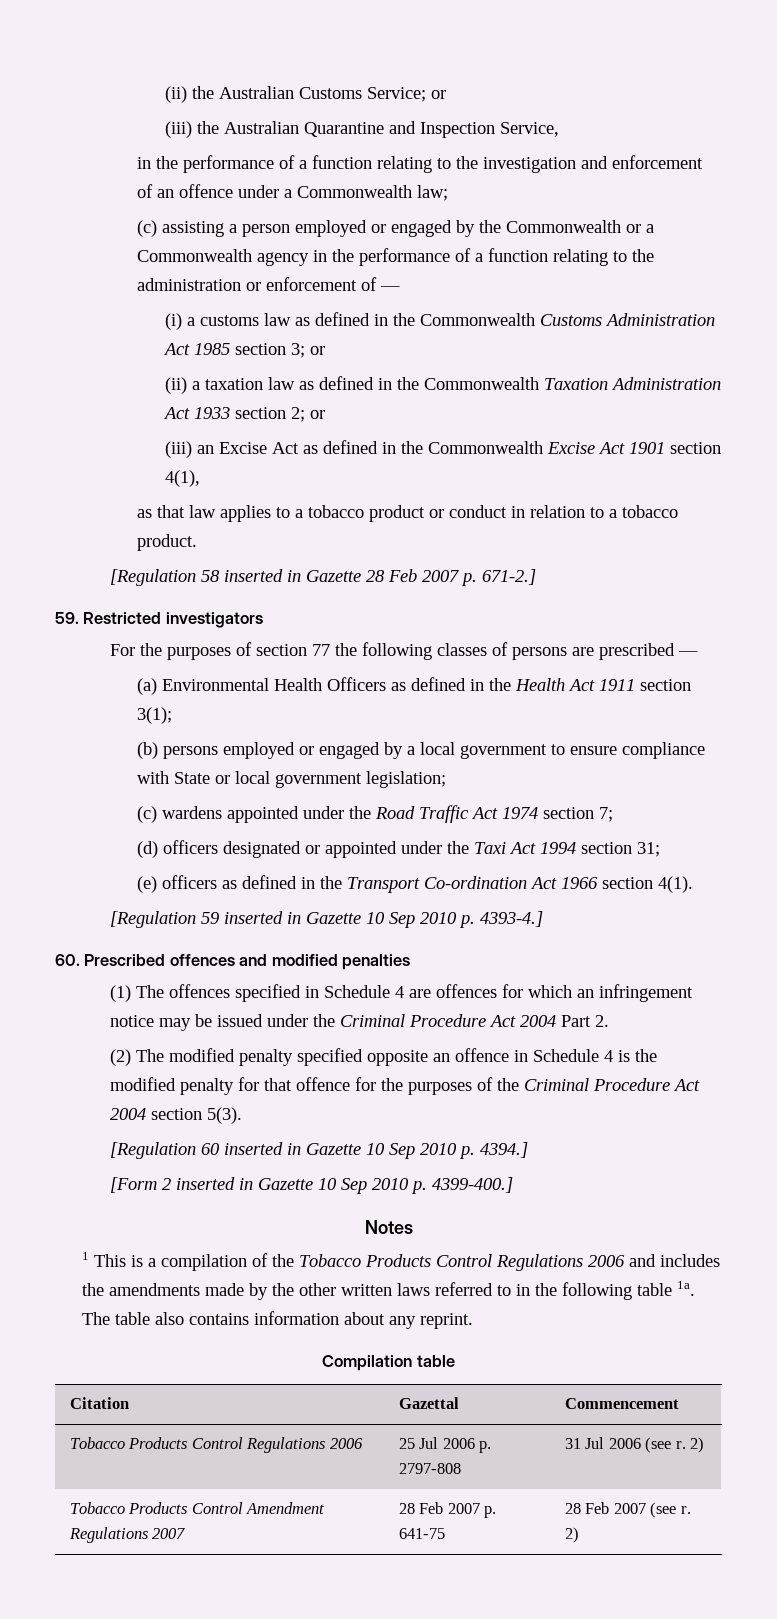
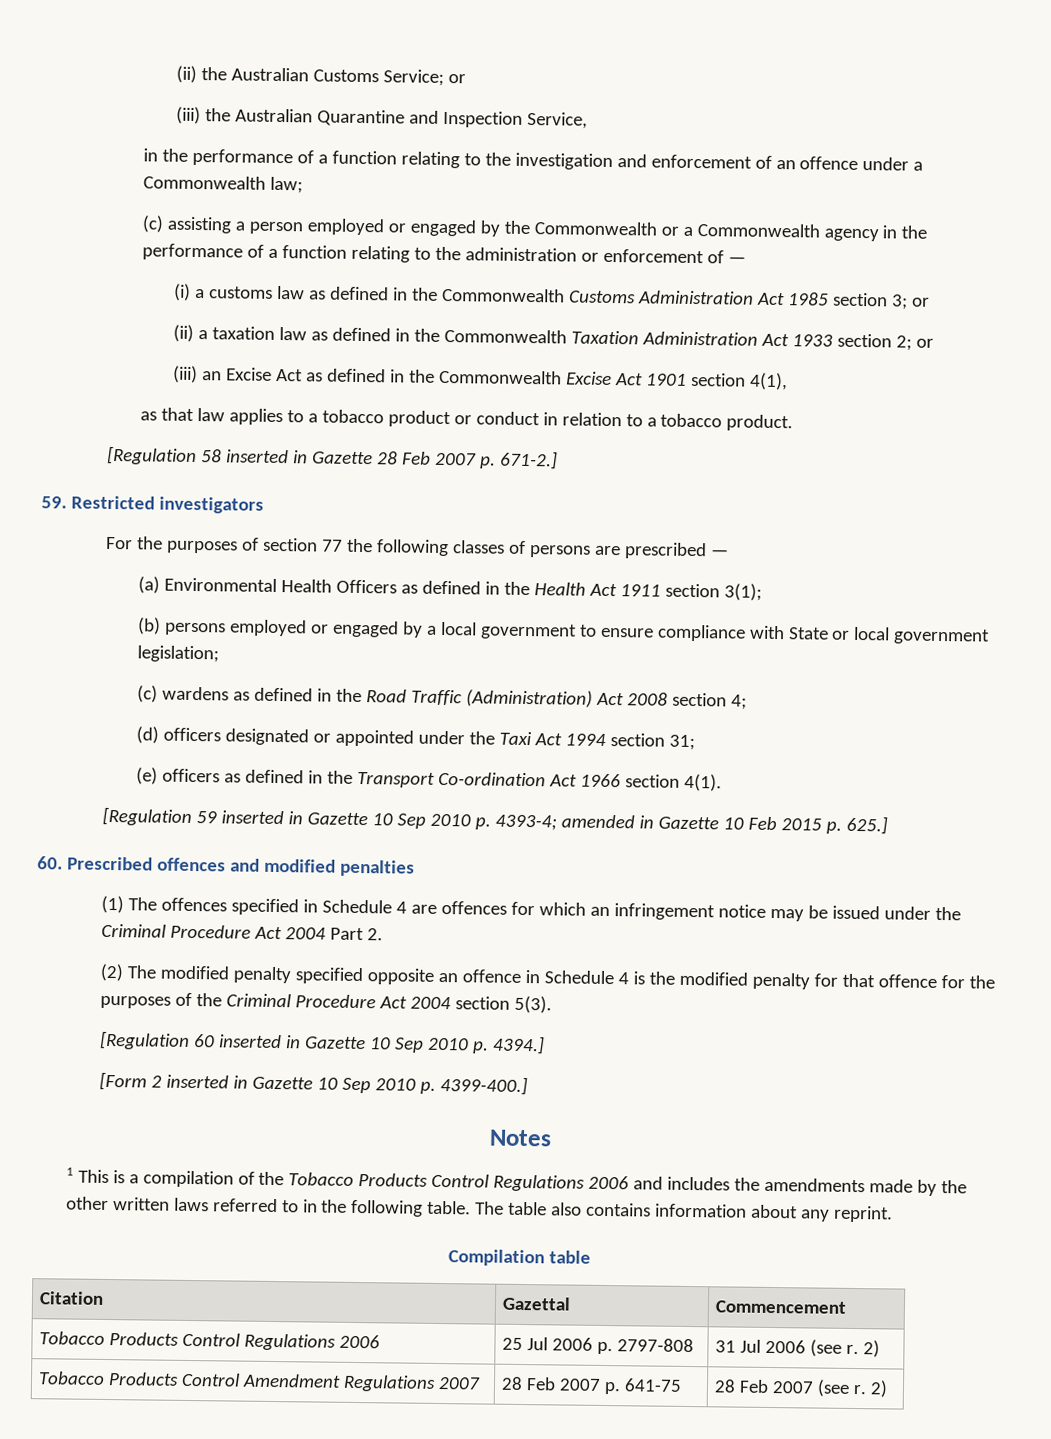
[227,805,614,823] appointed under the Road Traffic Act 1974 section 7; -> [232,687,747,710] as defined in the Road Traffic (Administration) Act 2008 section 4;
[479,911,543,927] 4393-4.] -> [494,814,888,835] 4393-4; amended in Gazette 10 Feb 2015 p. 625.]
[637,1281,696,1296] table 1a. -> [427,1200,472,1215] table.

